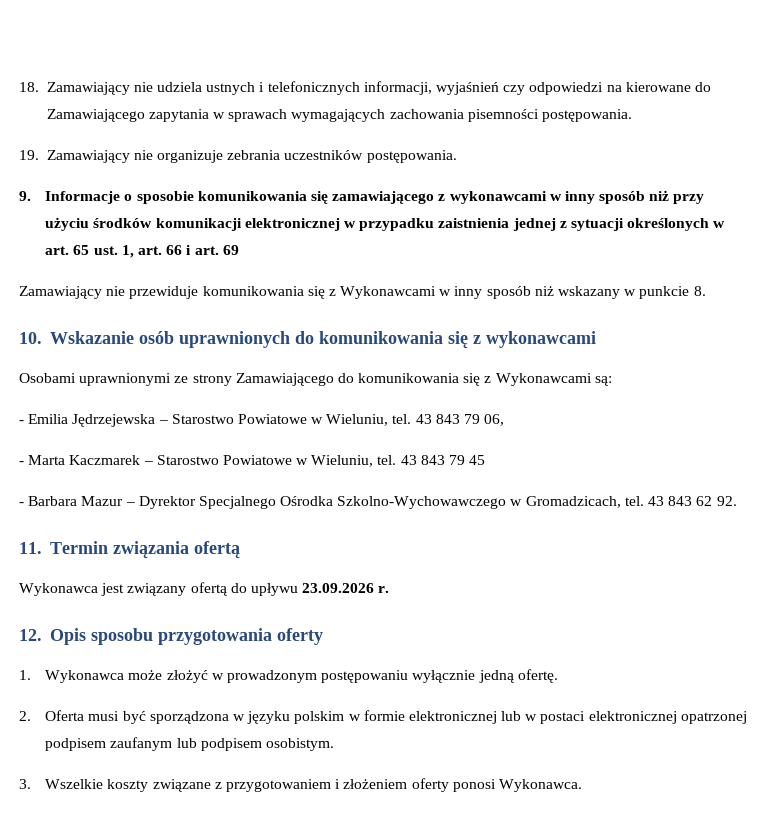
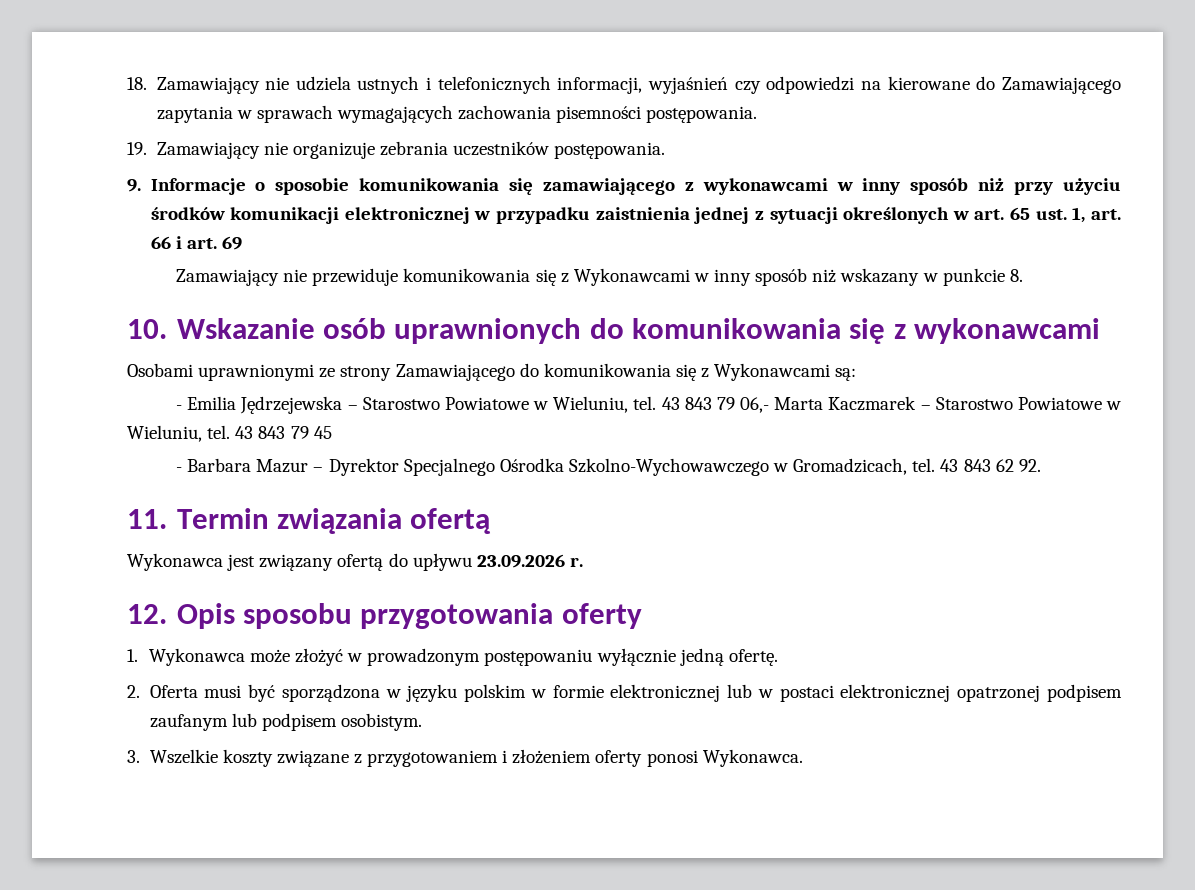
[484,414,505,426] [19,461,24,465] 06, // - -> [740,397,770,413] 06,-

